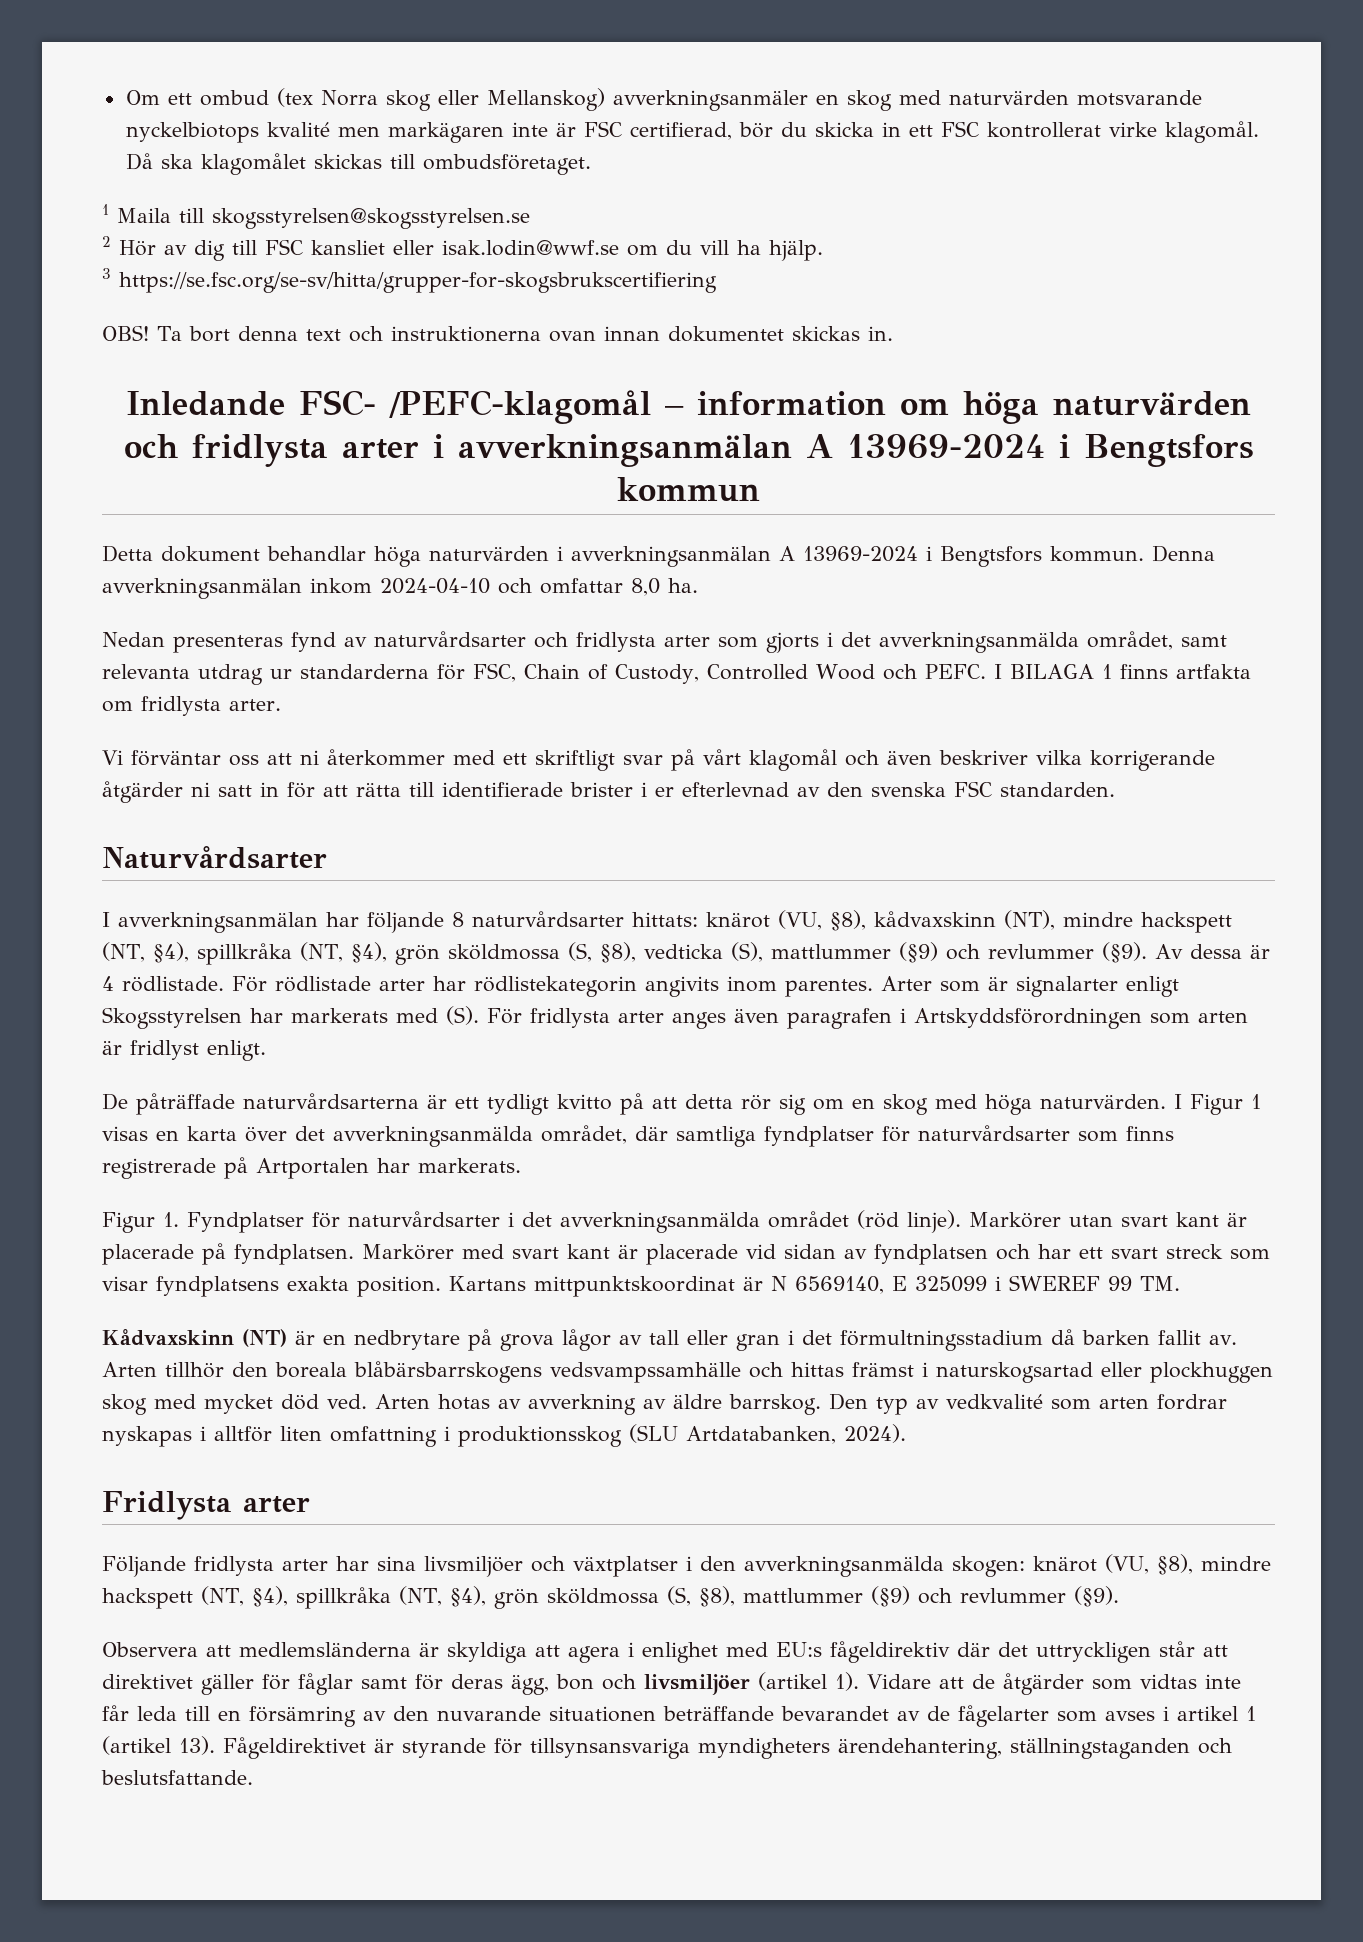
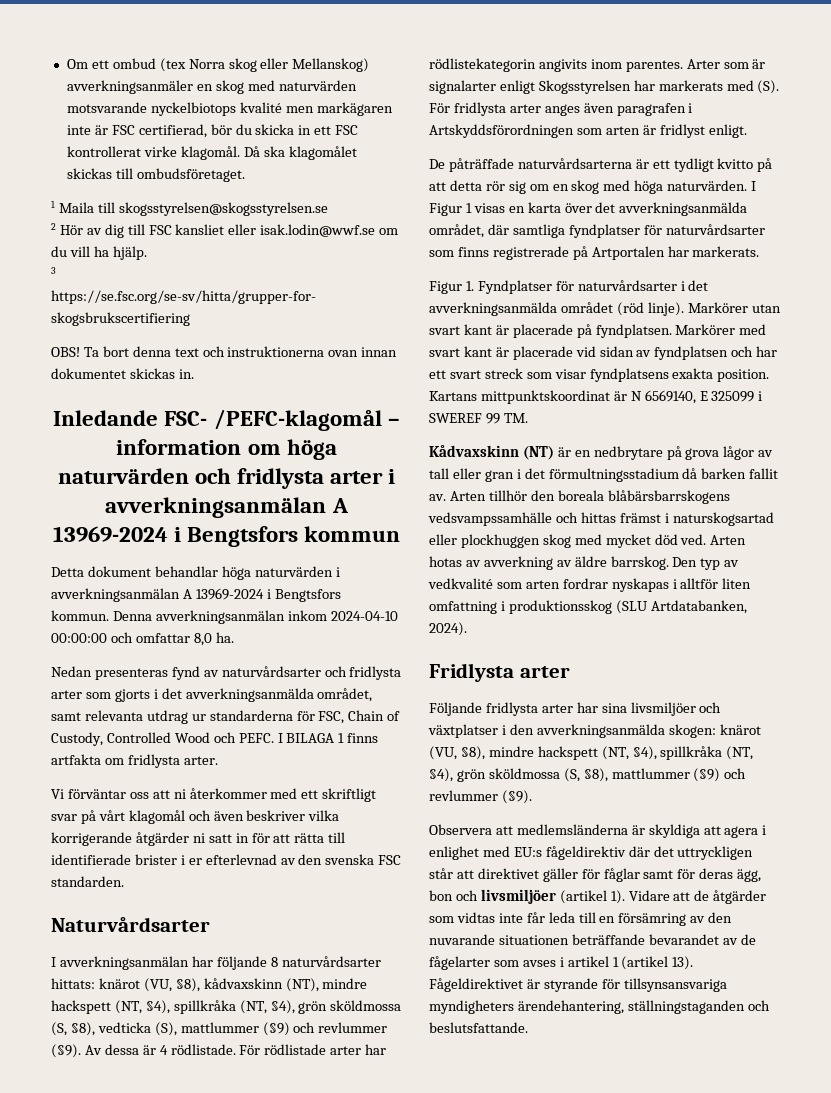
(490, 586) none -> [51,633,107,643] 00:00:00

